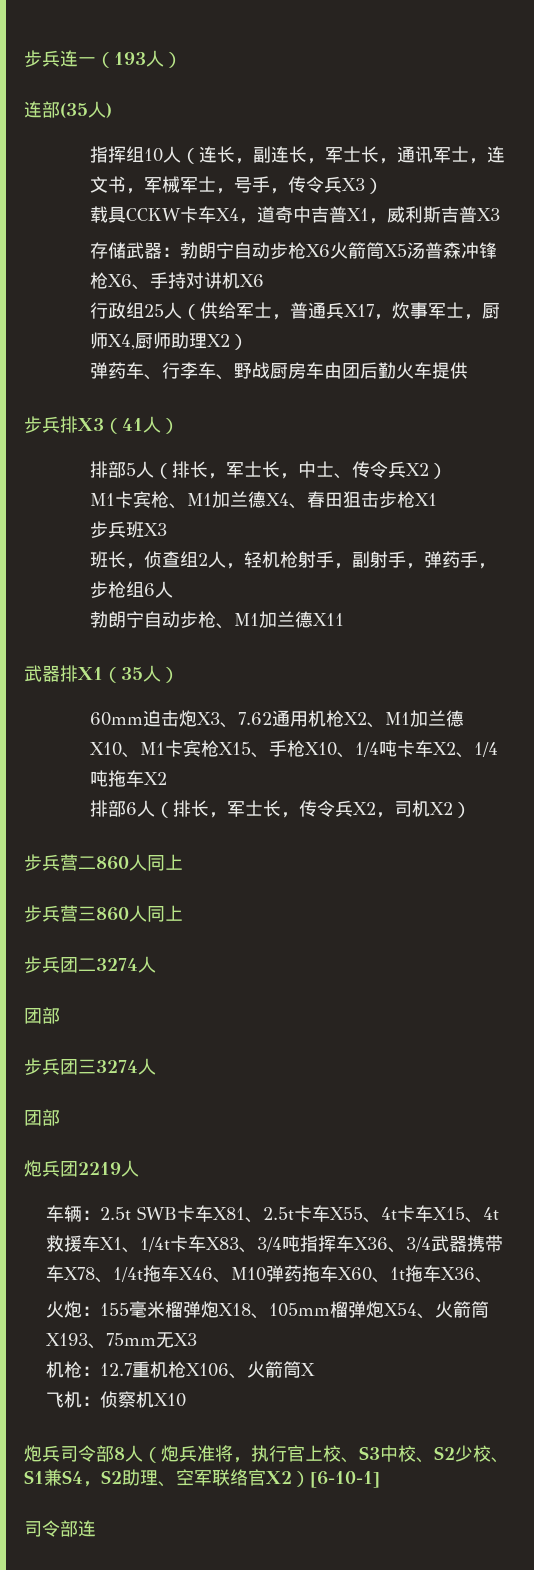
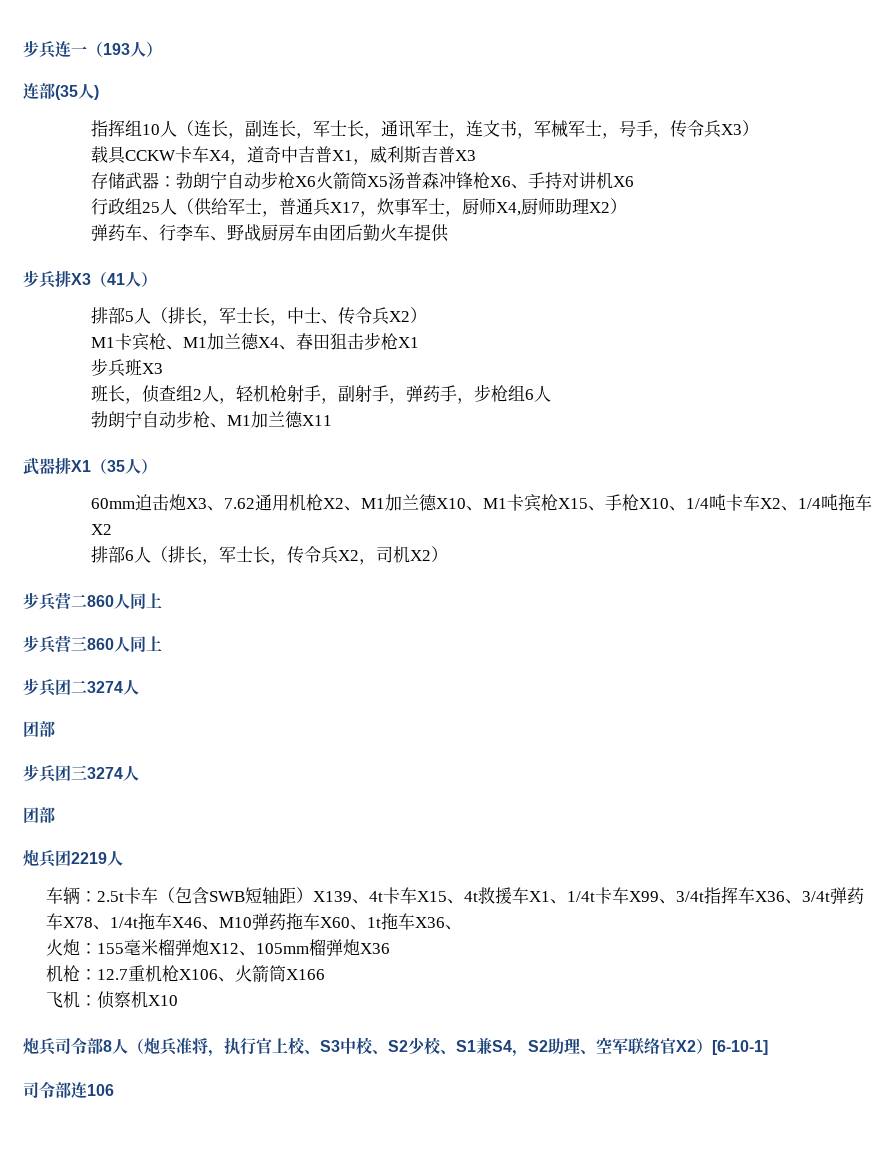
[137,1205,364,1223] SWB卡车X81、2.5t卡车X55 -> [123,887,352,904] 卡车（包含SWB短轴距）X139
[206,1235,504,1253] X83、3/4吨指挥车X36、3/4武器携带 -> [628,886,864,904] X99、3/4t指挥车X36、3/4t弹药
[219,1303,252,1316] X18 -> [208,943,239,954] X12
[384,1301,490,1319] [46,1332,198,1349] X54、火箭筒X193、75mm无X3 -> [359,943,390,954] X36
[301,1363,316,1376] X -> [285,969,325,980] X166
(96, 1528) none -> [87,1084,114,1096] 106

